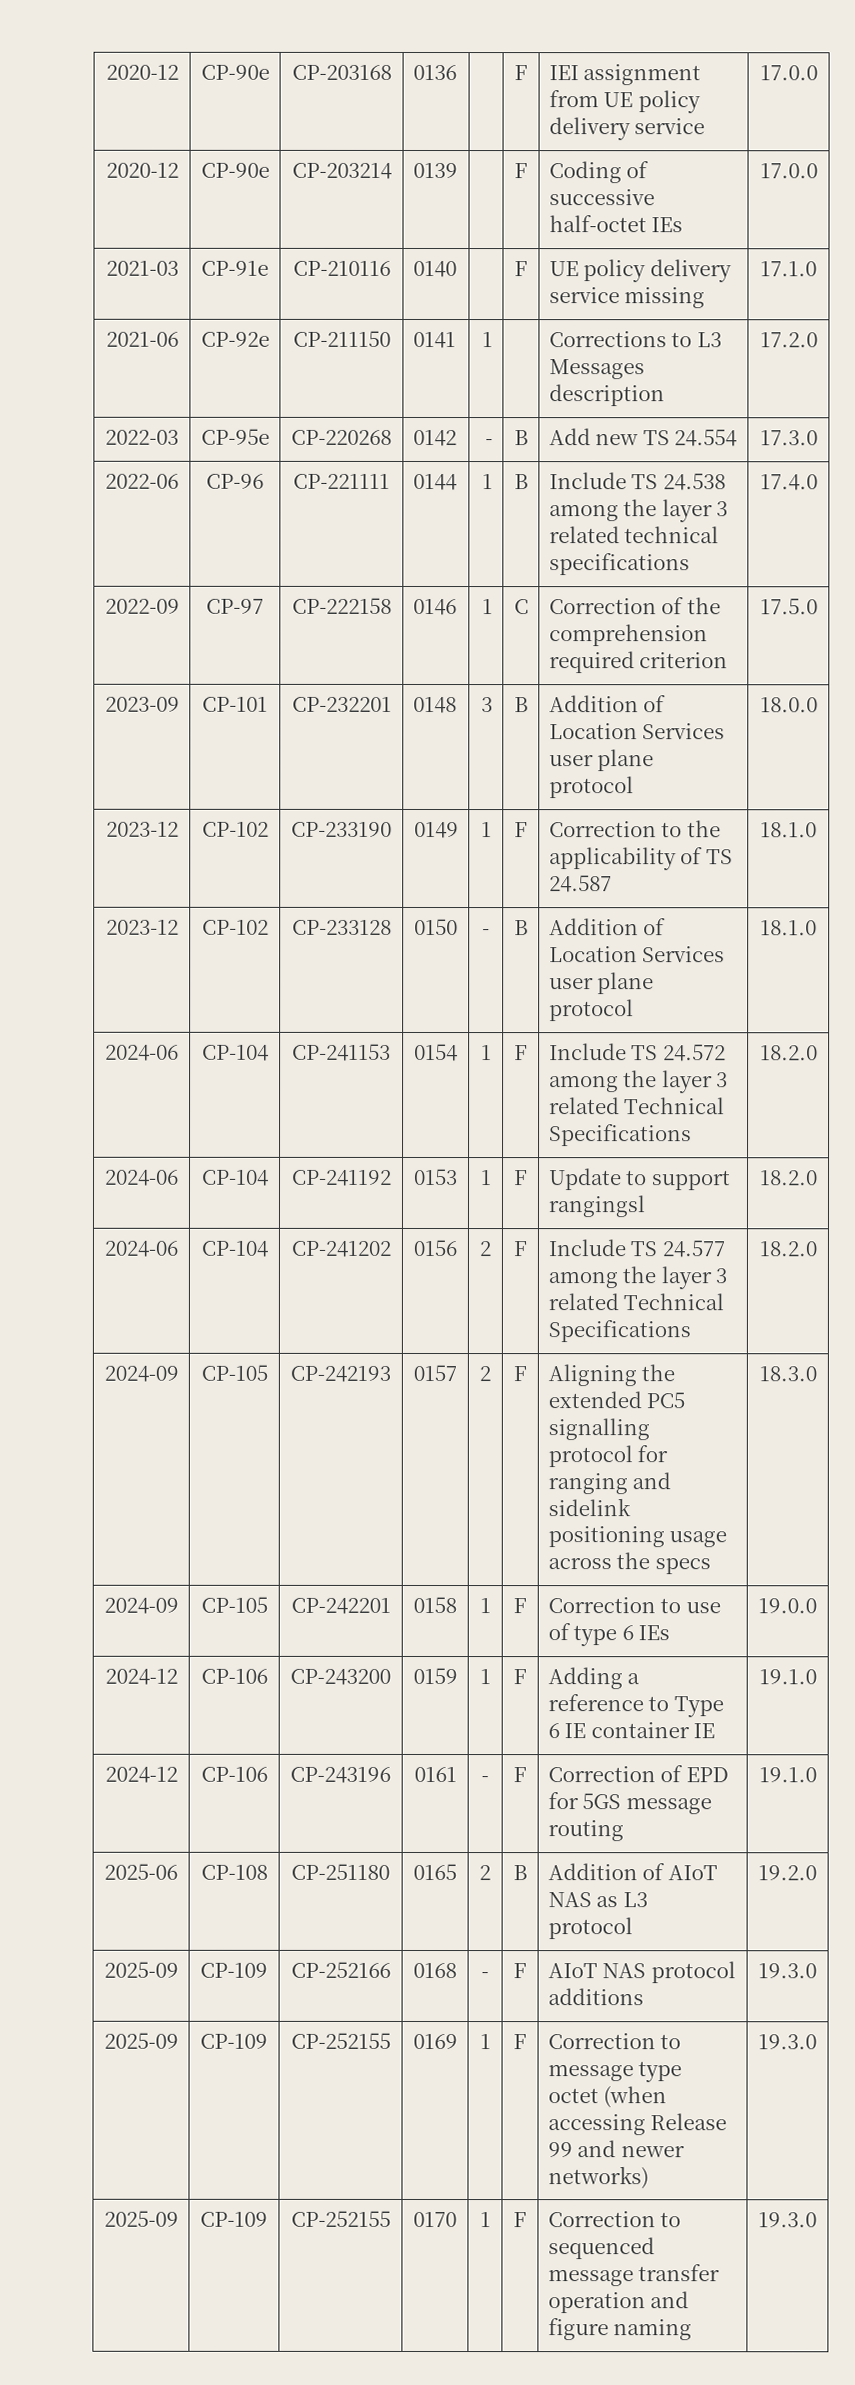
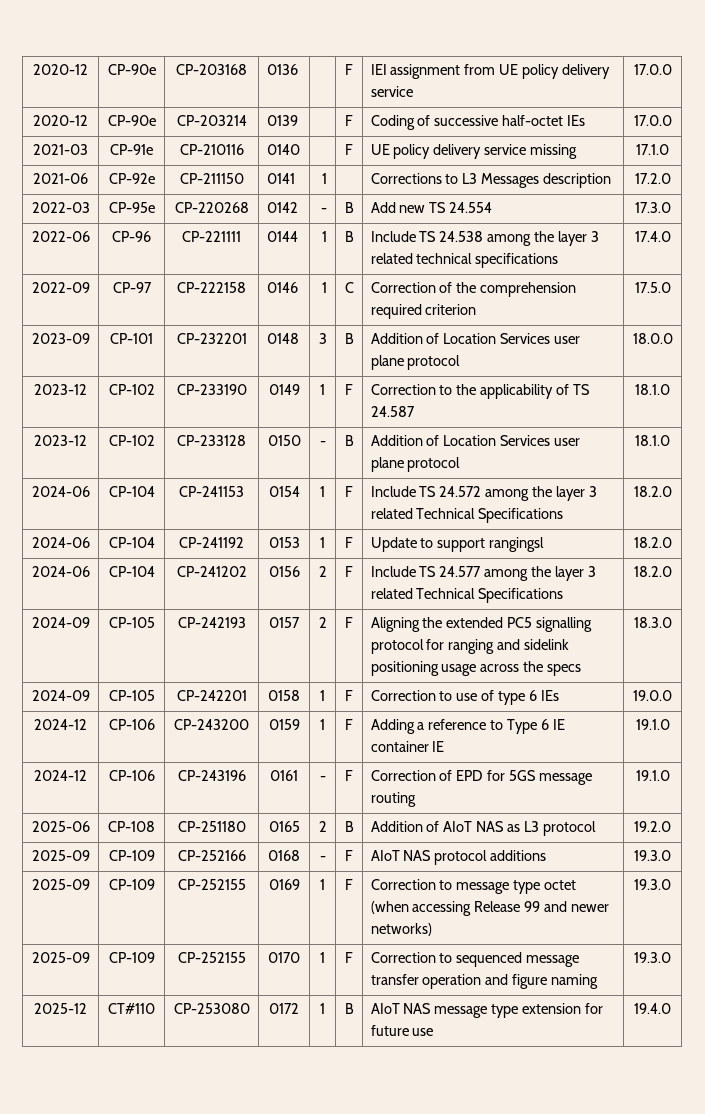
(817, 2220) none -> [34,1003,87,1014] [108,1003,155,1014] [173,1003,250,1014] [269,1003,299,1014] [320,1003,325,1014] [344,1003,354,1014] [370,1003,604,1018] [370,1025,434,1036] [634,1003,671,1014] // 2025-12 | CT#110 | CP-253080 | 0172 | 1 | B | AIoT NAS message type extension for future use | 19.4.0

